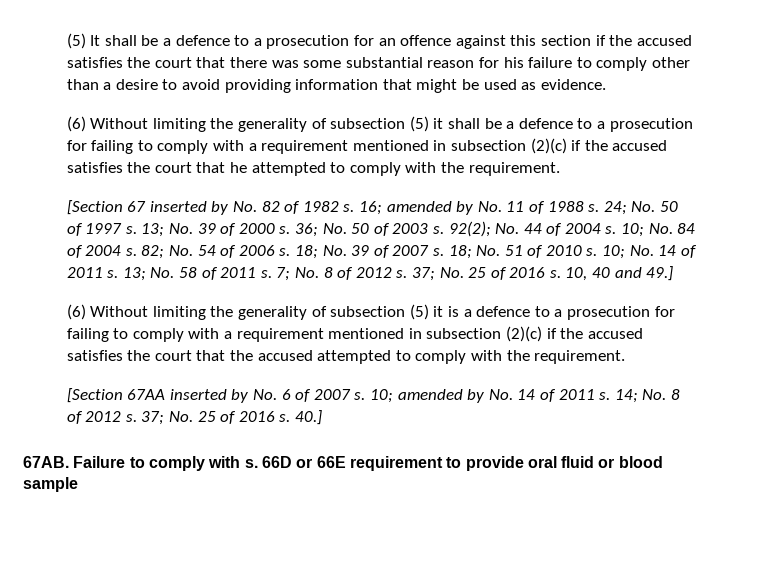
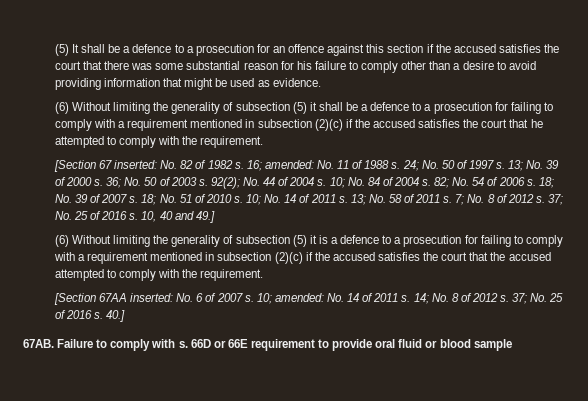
[149,201,229,215] inserted by -> [114,160,158,169] inserted:
[386,201,474,215] amended by -> [264,160,314,169] amended:
[169,389,249,403] inserted by -> [130,293,174,302] inserted:
[397,389,485,403] amended by -> [274,293,324,302] amended:

